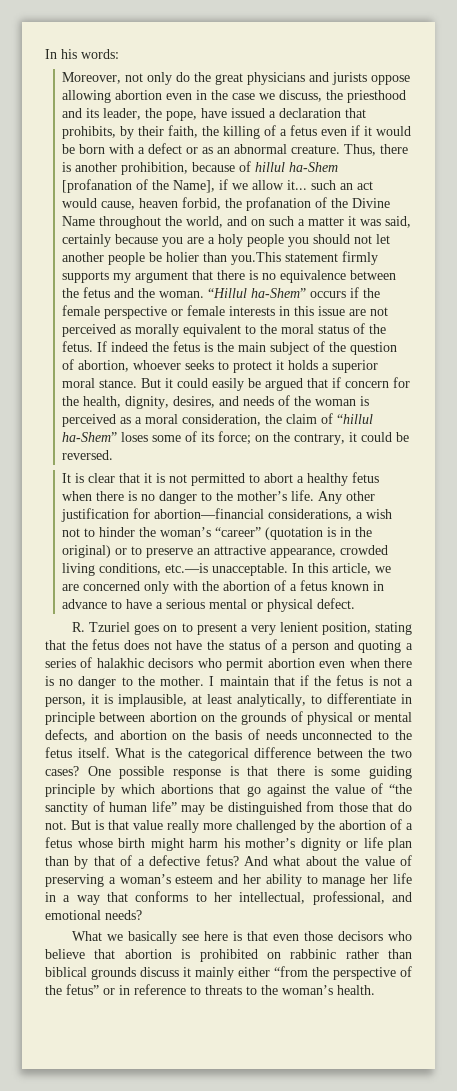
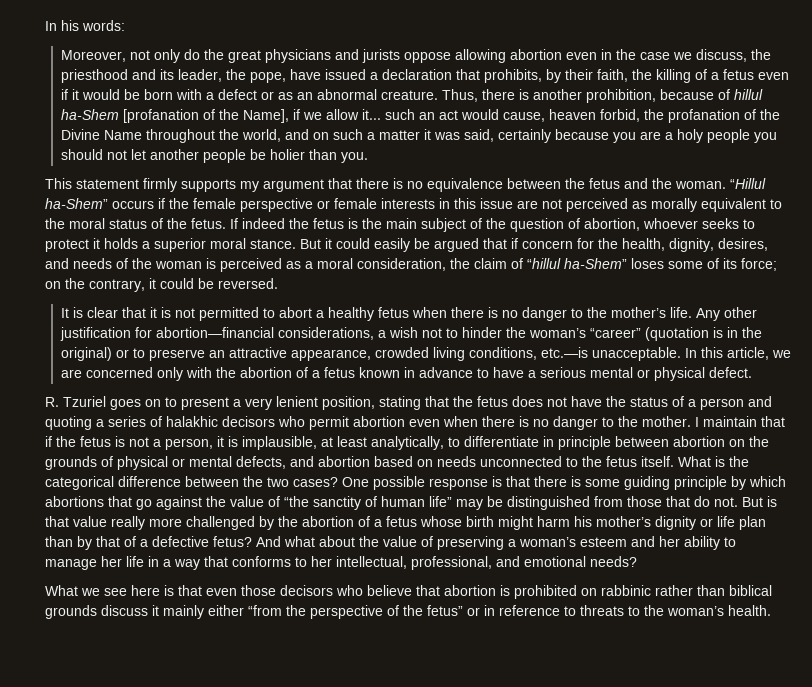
[231,252,282,265] you.This -> [340,152,368,163] [45,178,72,189] you. // This
[172,729,260,740] on the basis of -> [374,456,433,467] based on
[128,931,178,944] basically -> (100, 592) none

